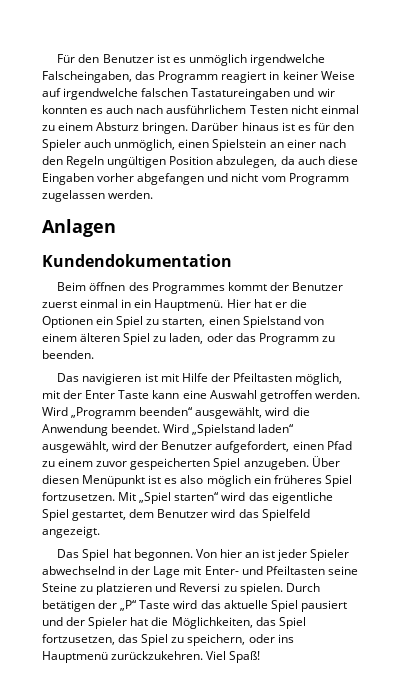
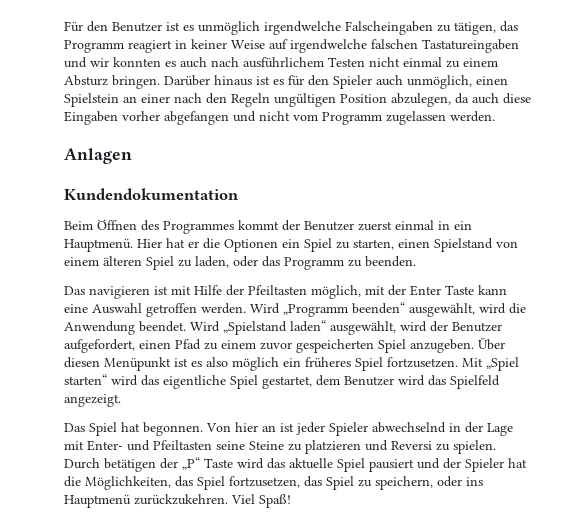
[42,71,132,83] Falscheingaben, -> [345,21,496,35] Falscheingaben zu tätigen,
[89,282,126,291] öffnen -> [97,219,137,230] Öffnen

